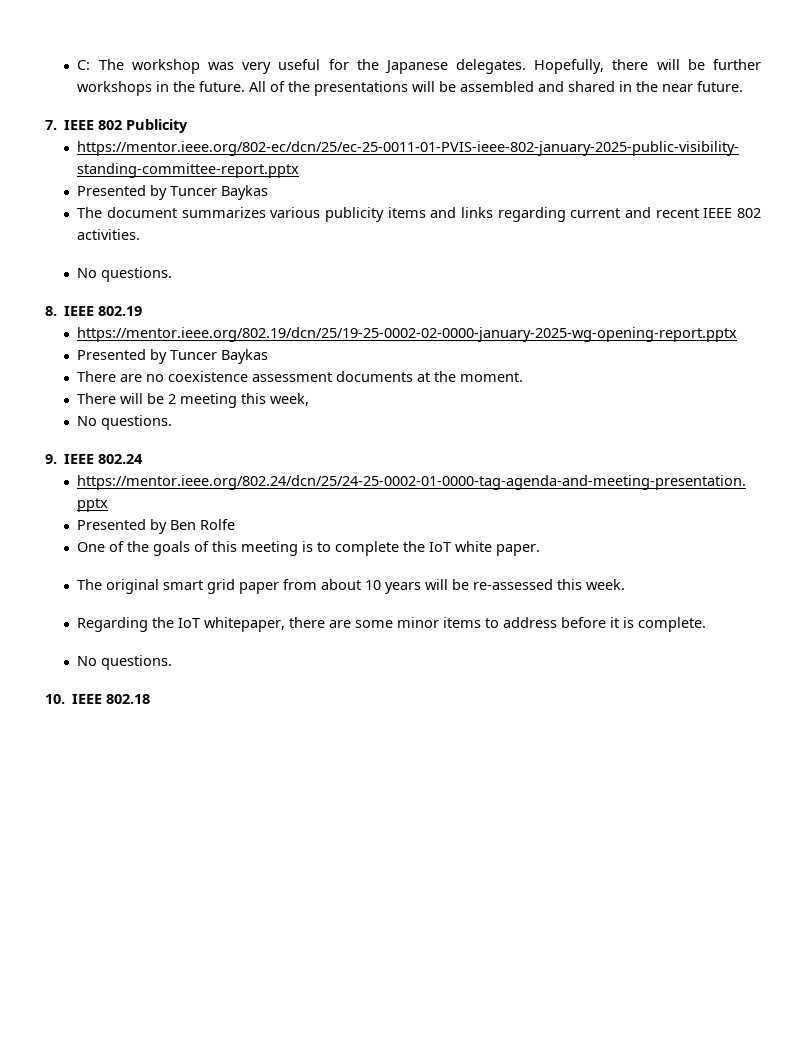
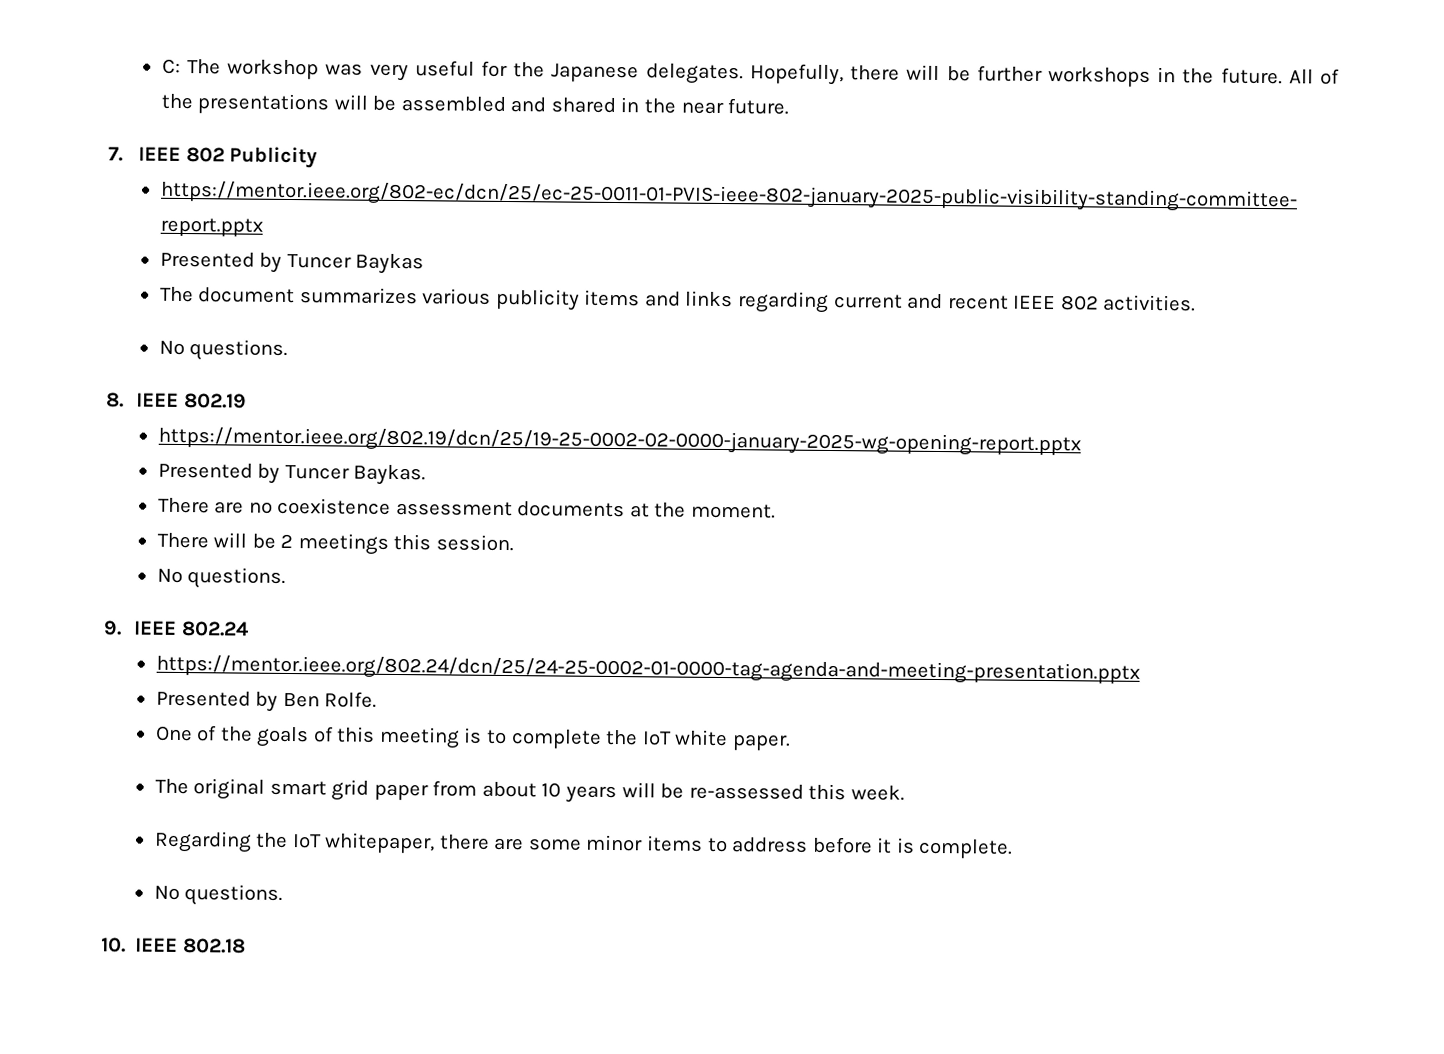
[221,349,269,364] Baykas -> [353,464,427,486] Baykas.
[180,393,310,408] meeting this week, -> [297,533,514,555] meetings this session.
[200,519,236,530] Rolfe -> [324,691,378,708] Rolfe.

